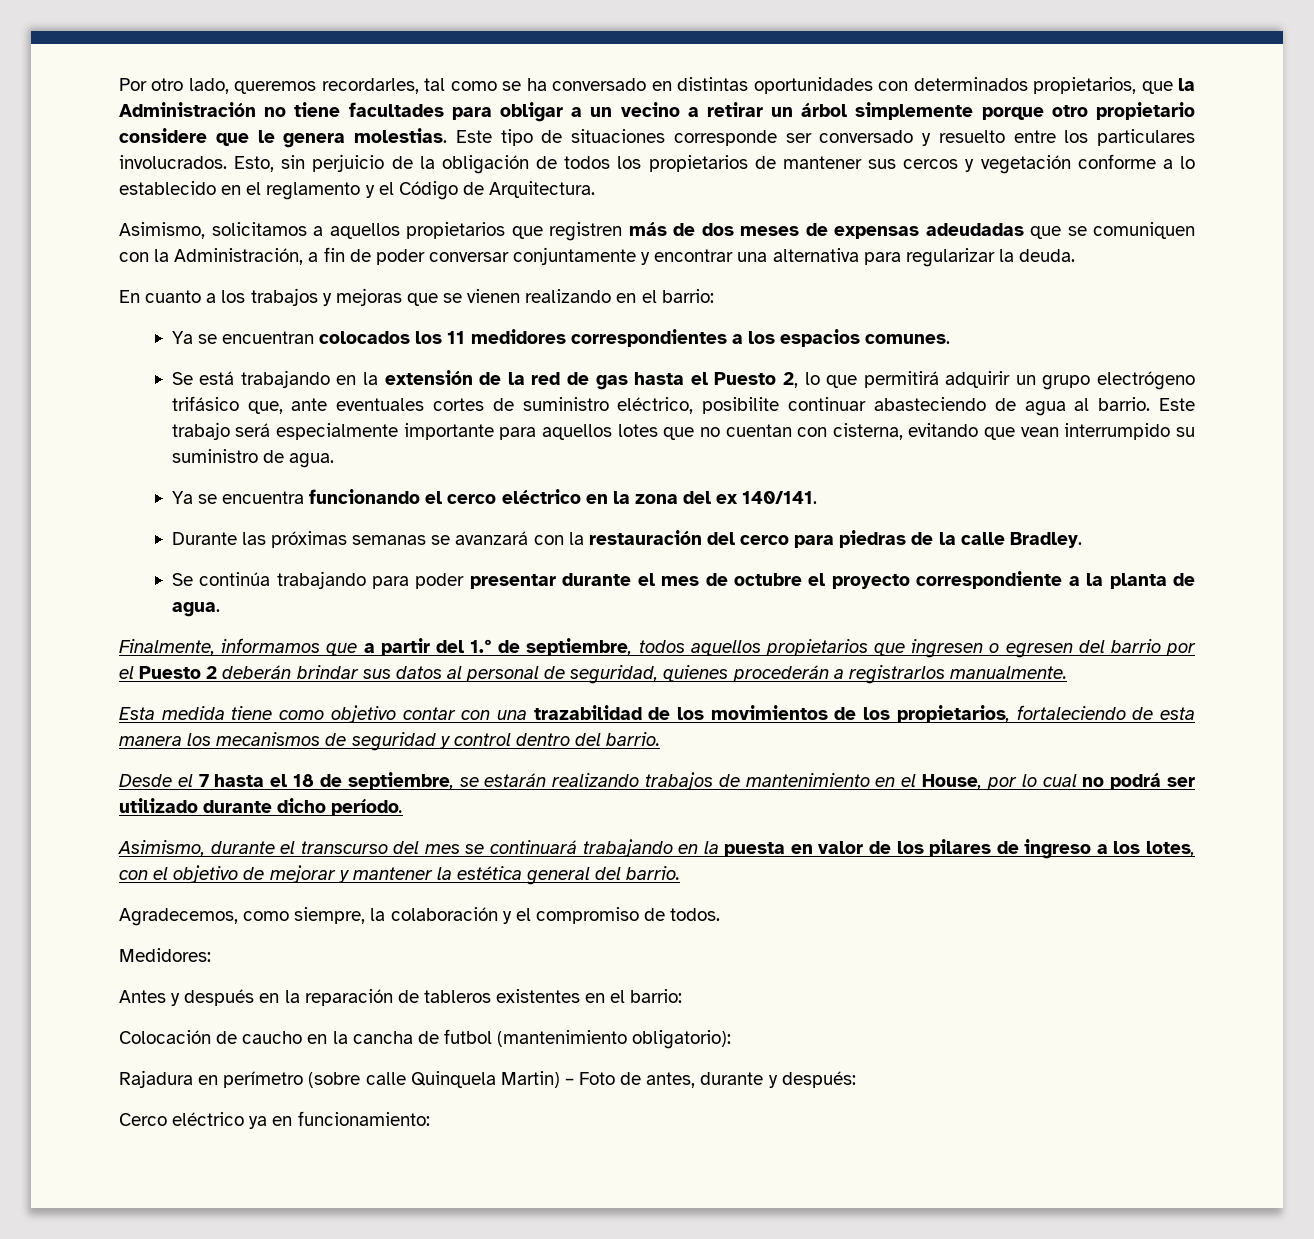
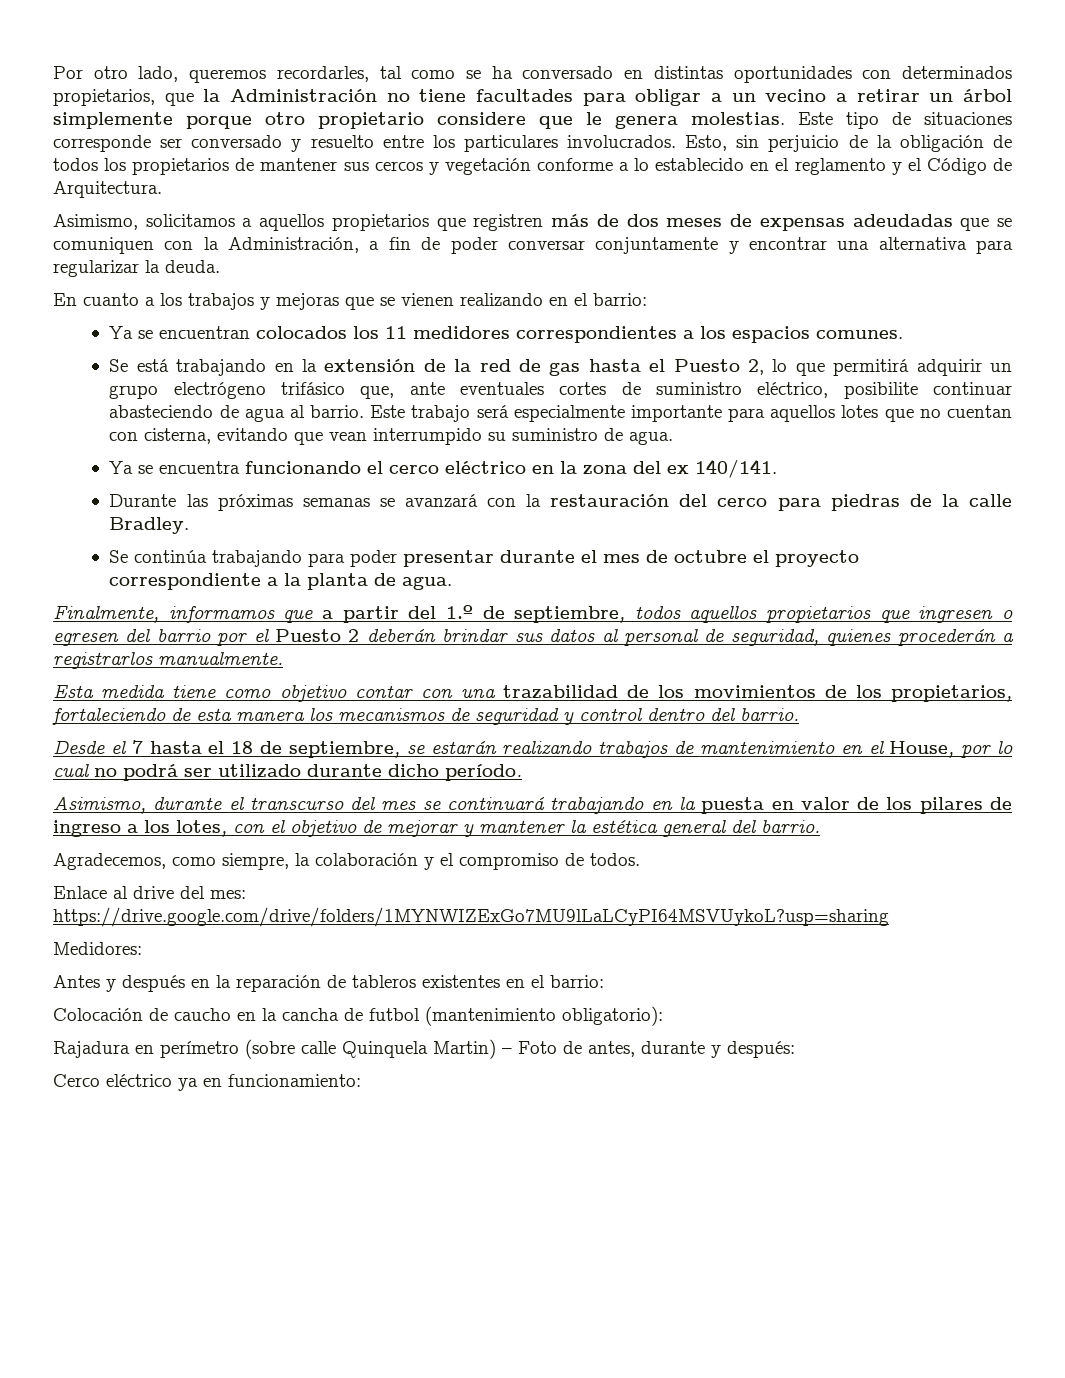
(721, 914) none -> [53,886,246,899] [53,907,889,927] // Enlace al drive del mes: https://drive.google.com/drive/folders/1MYNWIZExGo7MU9lLaLCyPI64MSVUykoL?usp=sharing

